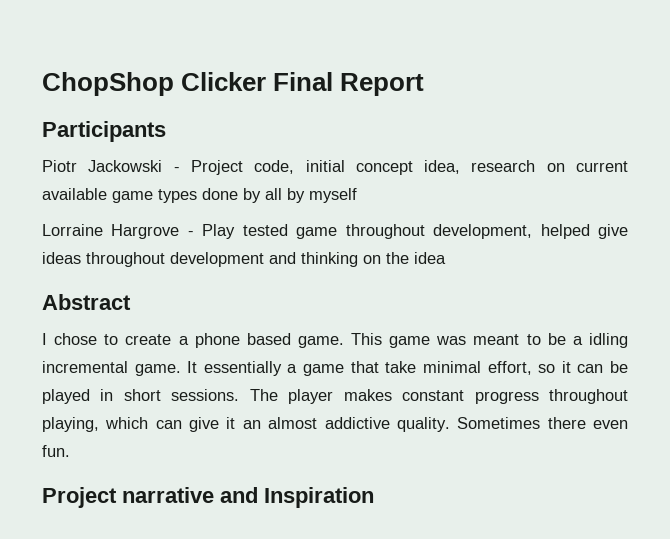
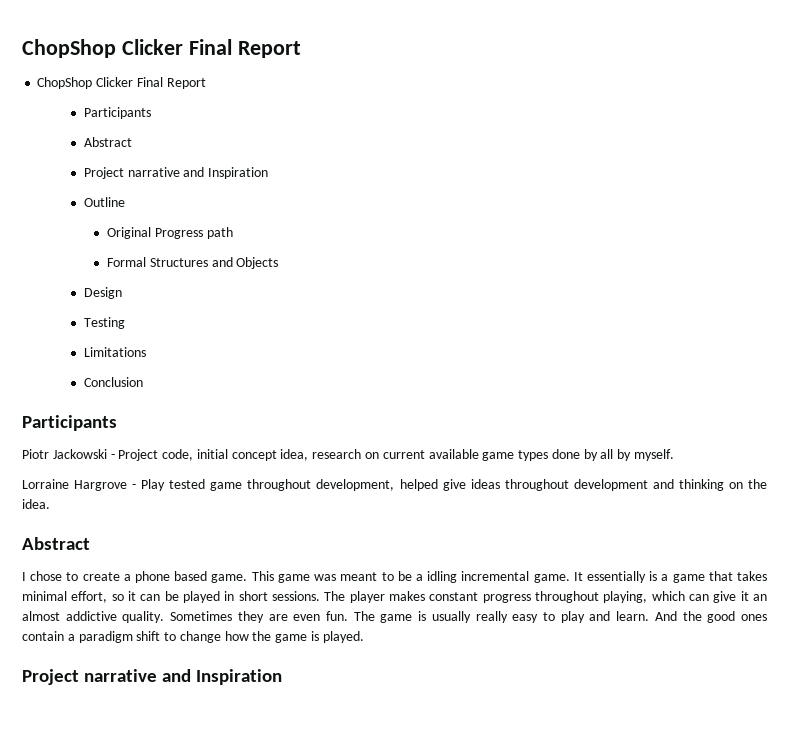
[42,72,425,96] ChopShop Clicker Final Report -> [22,39,301,58] [37,77,206,89] [83,107,151,119] [83,137,132,147] [83,167,269,179] [83,197,125,207] [106,227,233,239] [106,257,279,269] [83,287,122,299] [83,317,125,329] [83,347,146,357] [83,377,143,387] ChopShop Clicker Final Report // ChopShop Clicker Final Report // Participants // Abstract // Project narrative and Inspiration // Outline // Original Progress path // Formal Structures and Objects // Design // Testing // Limitations // Conclusion
[309,188,357,203] myself -> [634,449,675,461] myself.
[414,252,446,264] idea -> [22,499,50,509] idea.
(282, 368) none -> [649,571,658,581] is
[385,361,417,373] take -> [737,571,768,581] takes
[547,417,586,429] there -> [237,611,288,623] they are
(70, 451) none -> [353,611,767,623] [22,631,364,643] The game is usually really easy to play and learn. And the good ones contain a paradigm shift to change how the game is played.

